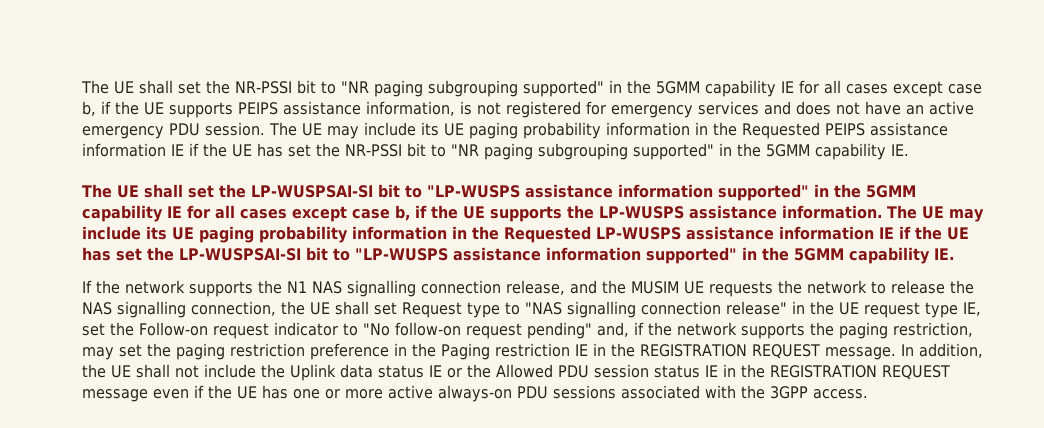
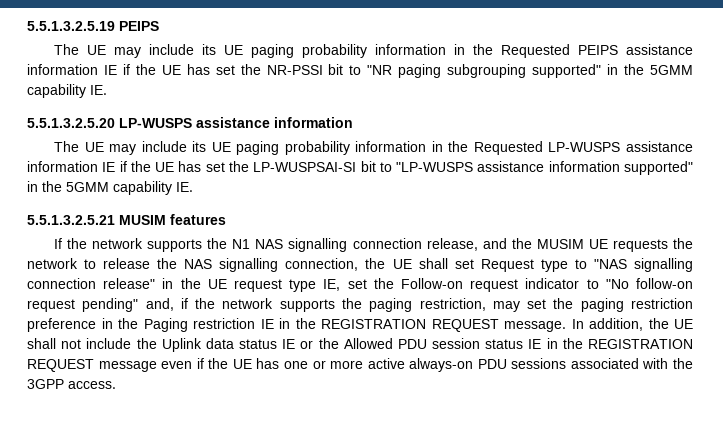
[81,80,982,97] [82,101,974,118] [82,122,265,139] The UE shall set the NR-PSSI bit to "NR paging subgrouping supported" in the 5GMM capability IE for all cases except case b, if the UE supports PEIPS assistance information, is not registered for emergency services and does not have an active emergency PDU session. -> [27,21,159,31] 5.5.1.3.2.5.19 PEIPS //
[82,184,916,201] [82,205,882,222] The UE shall set the LP-WUSPSAI-SI bit to "LP-WUSPS assistance information supported" in the 5GMM capability IE for all cases except case b, if the UE supports the LP-WUSPS assistance information. -> [27,117,353,128] 5.5.1.3.2.5.20 LP-WUSPS assistance information //
(954, 254) none -> [27,214,226,225] // 5.5.1.3.2.5.21 MUSIM features

